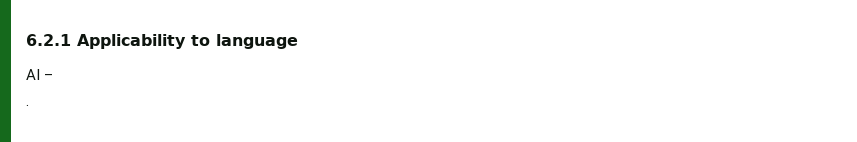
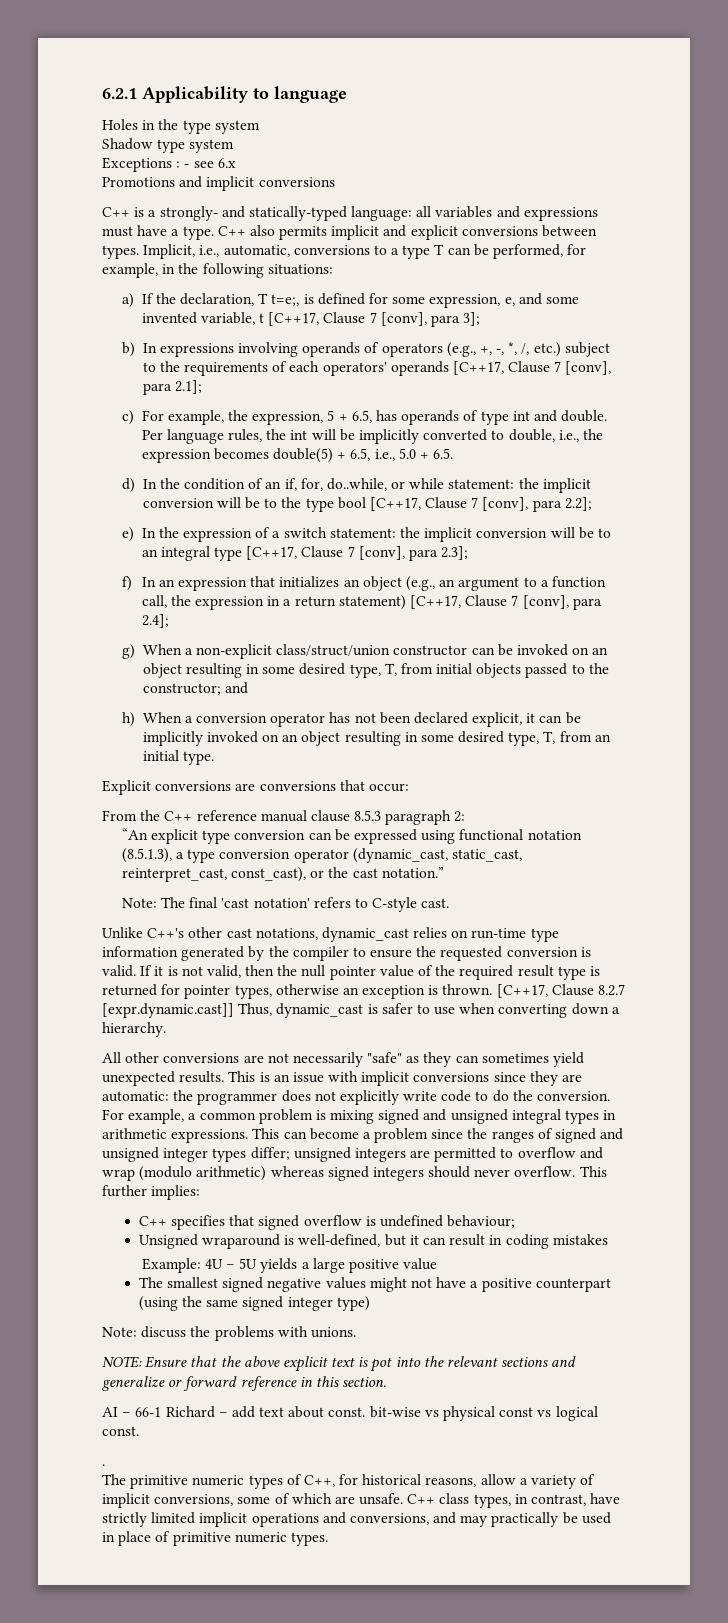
[26,69,54,80] [26,104,29,106] AI – // . -> [102,119,260,134] [102,138,235,153] [102,157,236,172] [102,176,335,191] [102,206,598,221] [102,225,598,240] [102,244,587,259] [102,263,333,278] [121,293,579,308] [141,312,481,327] [121,342,610,357] [142,361,612,376] [142,380,202,395] [121,410,608,425] [141,429,603,444] [141,448,454,463] [121,478,591,493] [142,497,592,512] [121,527,611,542] [141,546,469,561] [121,576,606,591] [141,595,602,610] [141,614,169,628] [121,644,609,659] [142,663,609,678] [142,682,248,695] [121,712,581,727] [142,731,611,746] [142,750,214,765] [102,780,409,795] [102,810,466,825] [121,828,582,844] [121,848,522,863] [121,867,444,882] [121,897,450,912] [102,927,559,942] [102,946,591,961] [102,965,600,980] [102,984,626,999] [102,1003,620,1018] [102,1022,166,1037] [102,1052,585,1067] [102,1071,583,1086] [102,1090,611,1105] [102,1109,617,1124] [102,1128,624,1143] [102,1147,603,1162] [102,1166,607,1181] [102,1185,201,1200] [138,1215,516,1230] [138,1234,608,1249] [141,1258,438,1273] [138,1277,611,1292] [138,1296,370,1311] [102,1326,356,1341] [102,1356,577,1372] [102,1376,387,1391] [102,1406,598,1421] [102,1426,139,1436] [102,1464,105,1466] [102,1474,596,1489] [102,1493,621,1508] [102,1512,611,1527] [102,1531,328,1546] Holes in the type system // Shadow type system // Exceptions : - see 6.x // Promotions and implicit conversions // C++ is a strongly- and statically-typed language: all variables and expressions must have a type. C++ also permits implicit and explicit conversions between types. Implicit, i.e., automatic, conversions to a type T can be performed, for example, in the following situations: // a) If the declaration, T t=e;, is defined for some expression, e, and some invented variable, t [C++17, Clause 7 [conv], para 3]; // b) In expressions involving operands of operators (e.g., +, -, *, /, etc.) subject to the requirements of each operators' operands [C++17, Clause 7 [conv], para 2.1]; // c) For example, the expression, 5 + 6.5, has operands of type int and double. Per language rules, the int will be implicitly converted to double, i.e., the expression becomes double(5) + 6.5, i.e., 5.0 + 6.5. // d) In the condition of an if, for, do..while, or while statement: the implicit conversion will be to the type bool [C++17, Clause 7 [conv], para 2.2]; // e) In the expression of a switch statement: the implicit conversion will be to an integral type [C++17, Clause 7 [conv], para 2.3]; // f) In an expression that initializes an object (e.g., an argument to a function call, the expression in a return statement) [C++17, Clause 7 [conv], para 2.4]; // g) When a non-explicit class/struct/union constructor can be invoked on an object resulting in some desired type, T, from initial objects passed to the constructor; and // h) When a conversion operator has not been declared explicit, it can be implicitly invoked on an object resulting in some desired type, T, from an initial type. // Explicit conversions are conversions that occur: // From the C++ reference manual clause 8.5.3 paragraph 2: // “An explicit type conversion can be expressed using functional notation (8.5.1.3), a type conversion operator (dynamic_cast, static_cast, reinterpret_cast, const_cast), or the cast notation.” // Note: The final 'cast notation' refers to C-style cast. // Unlike C++'s other cast notations, dynamic_cast relies on run-time type information generated by the compiler to ensure the requested conversion is valid. If it is not valid, then the null pointer value of the required result type is returned for pointer types, otherwise an exception is thrown. [C++17, Clause 8.2.7 [expr.dynamic.cast]] Thus, dynamic_cast is safer to use when converting down a hierarchy. // All other conversions are not necessarily "safe" as they can sometimes yield unexpected results. This is an issue with implicit conversions since they are automatic: the programmer does not explicitly write code to do the conversion. For example, a common problem is mixing signed and unsigned integral types in arithmetic expressions. This can become a problem since the ranges of signed and unsigned integer types differ; unsigned integers are permitted to overflow and wrap (modulo arithmetic) whereas signed integers should never overflow. This further implies: // C++ specifies that signed overflow is undefined behaviour; // Unsigned wraparound is well-defined, but it can result in coding mistakes // Example: 4U – 5U yields a large positive value // The smallest signed negative values might not have a positive counterpart (using the same signed integer type) // Note: discuss the problems with unions. // NOTE: Ensure that the above explicit text is pot into the relevant sections and generalize or forward reference in this section. // AI – 66-1 Richard – add text about const. bit-wise vs physical const vs logical const. // . // The primitive numeric types of C++, for historical reasons, allow a variety of implicit conversions, some of which are unsafe. C++ class types, in contrast, have strictly limited implicit operations and conversions, and may practically be used in place of primitive numeric types.

